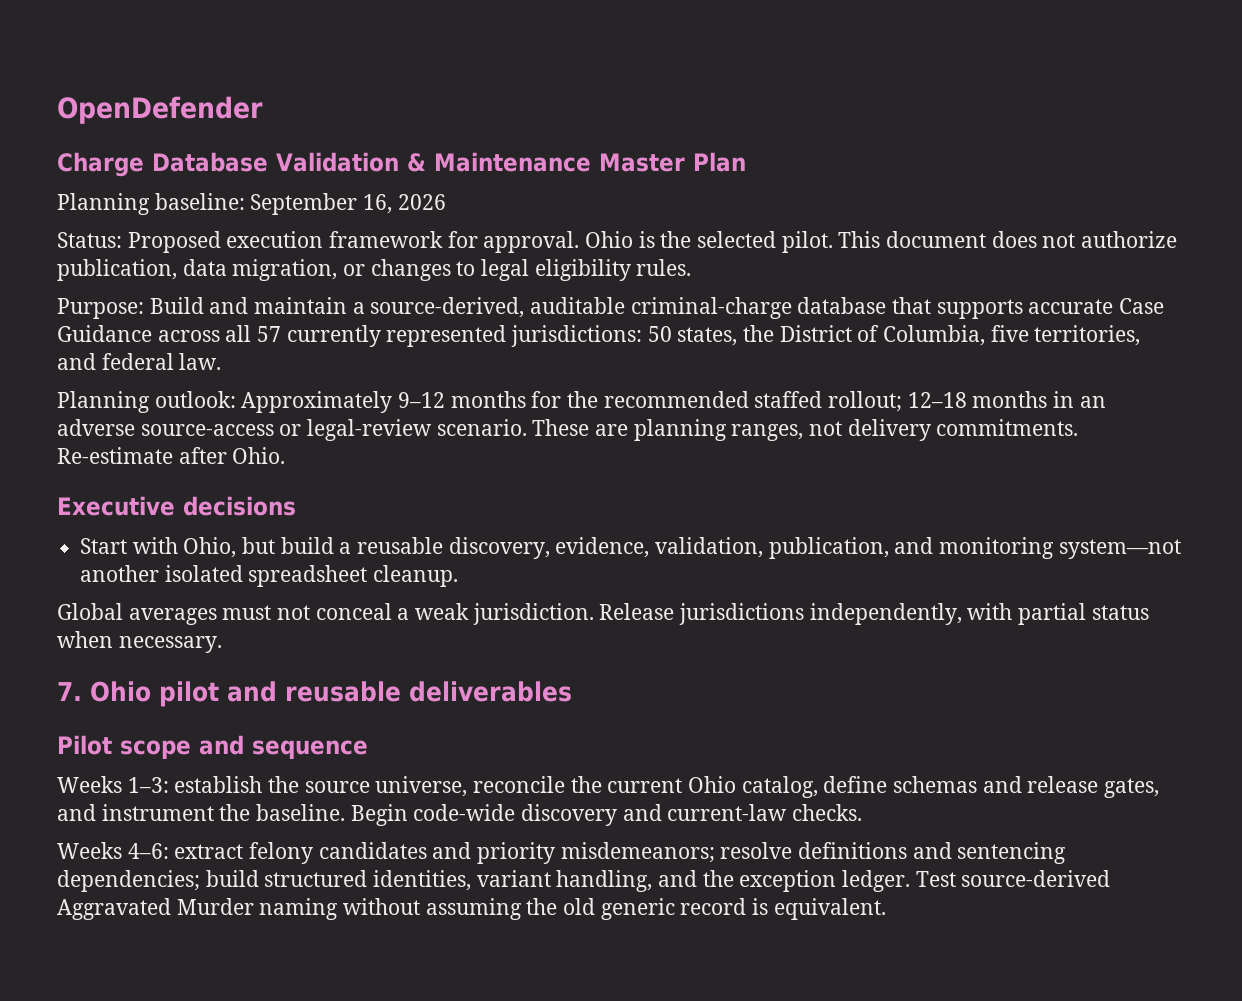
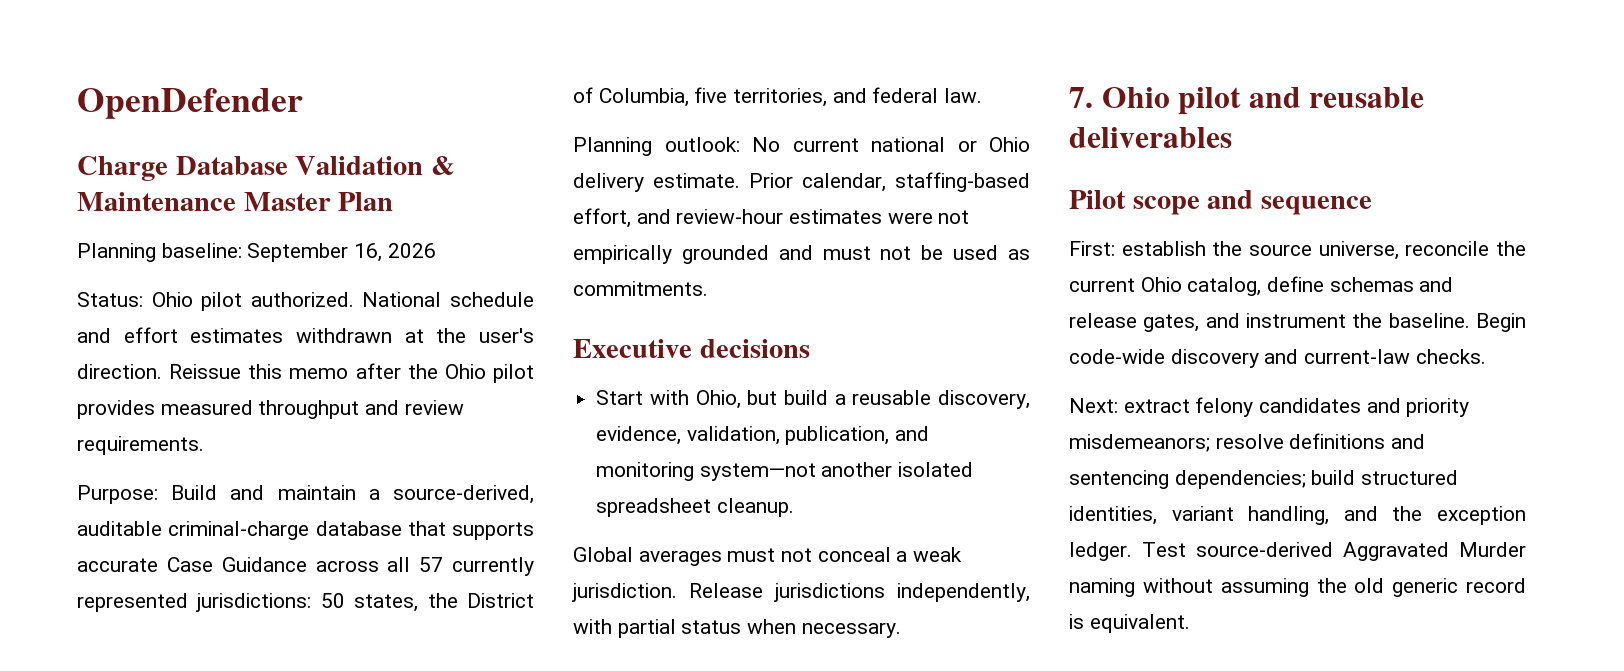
[127,231,1178,253] [57,259,692,281] Proposed execution framework for approval. Ohio is the selected pilot. This document does not authorize publication, data migration, or changes to legal eligibility rules. -> [151,292,534,311] [77,327,534,343] [77,363,535,383] [77,400,464,419] [77,436,204,455] Ohio pilot authorized. National schedule and effort estimates withdrawn at the user's direction. Reissue this memo after the Ohio pilot provides measured throughput and review requirements.
[241,391,1106,413] [57,419,1079,441] [57,447,286,464] Approximately 9–12 months for the recommended staffed rollout; 12–18 months in an adverse source-access or legal-review scenario. These are planning ranges, not delivery commitments. Re-estimate after Ohio. -> [752,137,1030,152] [573,172,1030,192] [573,208,970,228] [573,245,1030,264] [573,281,708,296] No current national or Ohio delivery estimate. Prior calendar, staffing-based effort, and review-hour estimates were not empirically grounded and must not be used as commitments.
[57,776,169,793] Weeks 1–3: -> [1069,241,1115,256] First:
[57,842,169,859] Weeks 4–6: -> [1069,398,1118,413] Next:

